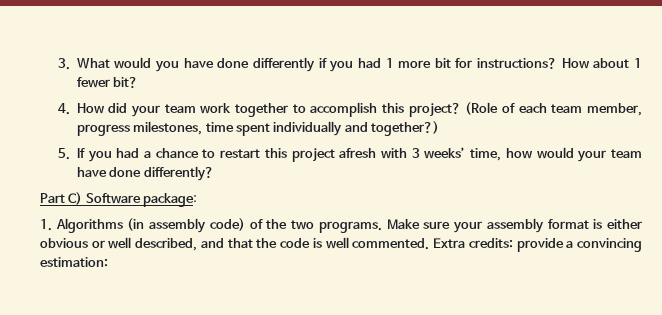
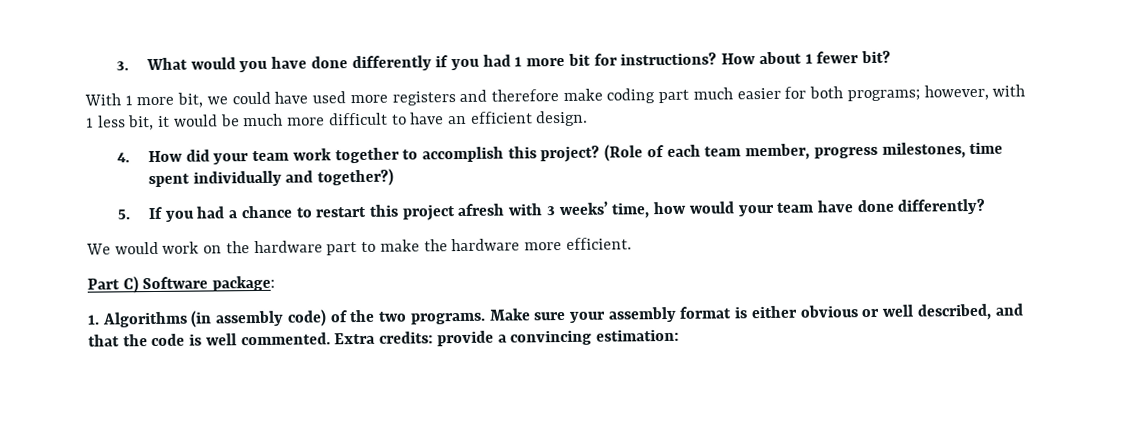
(139, 82) none -> [84,84,1026,108] [86,110,589,131] // With 1 more bit, we could have used more registers and therefore make coding part much easier for both programs; however, with 1 less bit, it would be much more difficult to have an efficient design.
(214, 173) none -> [86,237,632,256] // We would work on the hardware part to make the hardware more efficient.

